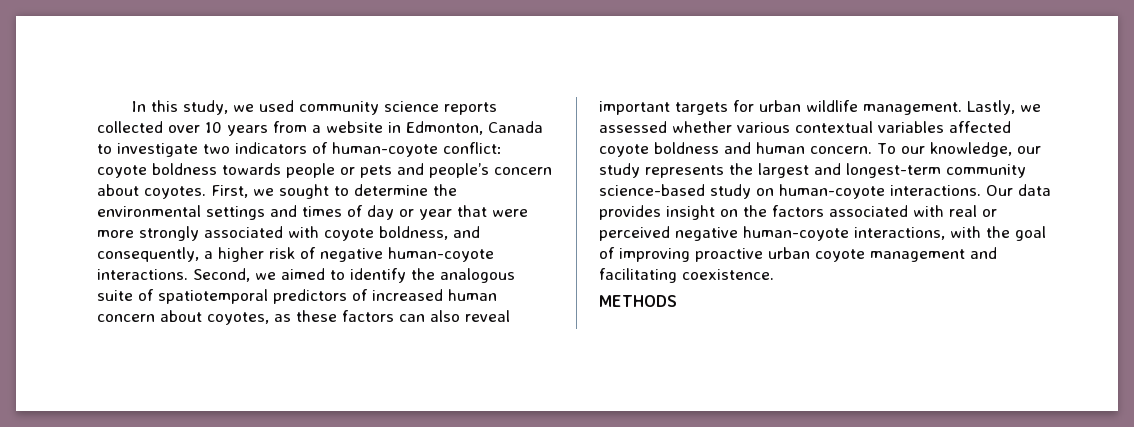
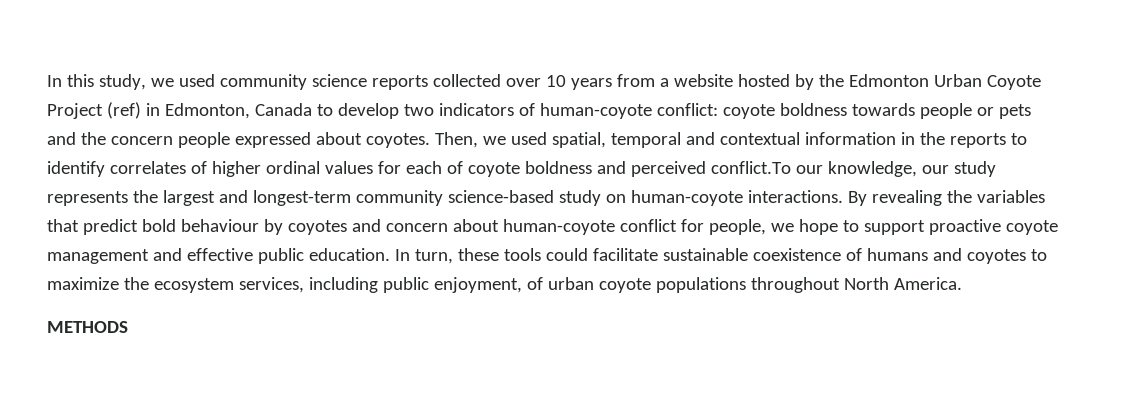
(383, 127) none -> [737,74,1041,90] [47,102,141,119] hosted by the Edmonton Urban Coyote Project (ref)
[117,143,198,157] investigate -> [337,103,399,119] develop
[429,163,552,178] [97,184,457,199] [97,205,528,220] [97,226,480,241] [97,247,494,262] [97,268,515,283] [97,289,497,304] [97,310,510,325] [599,100,1041,115] [599,121,1011,133] [599,142,896,157] people’s concern about coyotes. First, we sought to determine the environmental settings and times of day or year that were more strongly associated with coyote boldness, and consequently, a higher risk of negative human-coyote interactions. Second, we aimed to identify the analogous suite of spatiotemporal predictors of increased human concern about coyotes, as these factors can also reveal important targets for urban wildlife management. Lastly, we assessed whether various contextual variables affected coyote boldness and human concern. To -> [80,132,1027,148] [47,161,791,177] the concern people expressed about coyotes. Then, we used spatial, temporal and contextual information in the reports to identify correlates of higher ordinal values for each of coyote boldness and perceived conflict.To
[986,184,1051,196] [599,205,997,220] [599,226,1046,241] [599,247,997,262] [599,268,774,283] Our data provides insight on the factors associated with real or perceived negative human-coyote interactions, with the goal of improving proactive urban coyote management and facilitating coexistence. -> [847,190,1045,206] [47,219,1058,235] [47,248,1047,264] [47,277,962,293] By revealing the variables that predict bold behaviour by coyotes and concern about human-coyote conflict for people, we hope to support proactive coyote management and effective public education. In turn, these tools could facilitate sustainable coexistence of humans and coyotes to maximize the ecosystem services, including public enjoyment, of urban coyote populations throughout North America.

